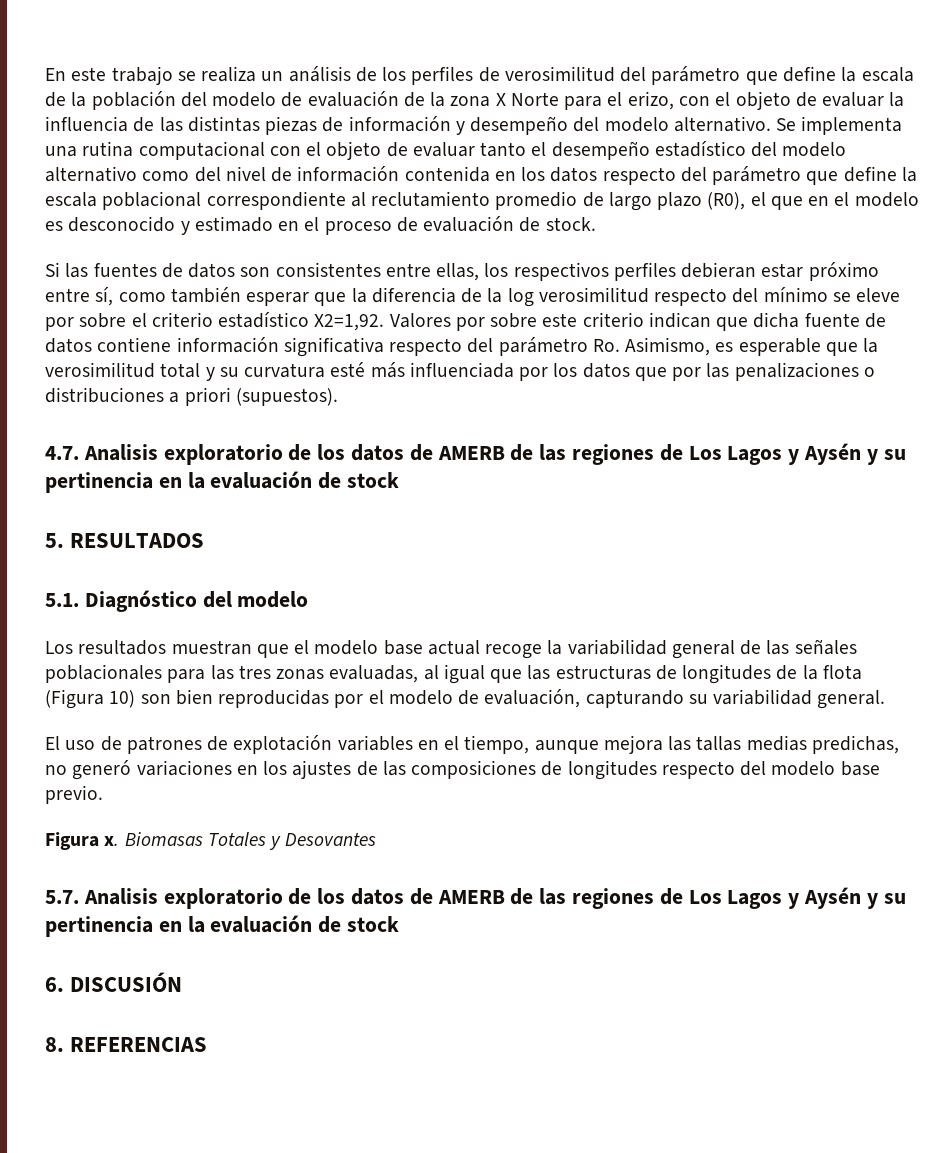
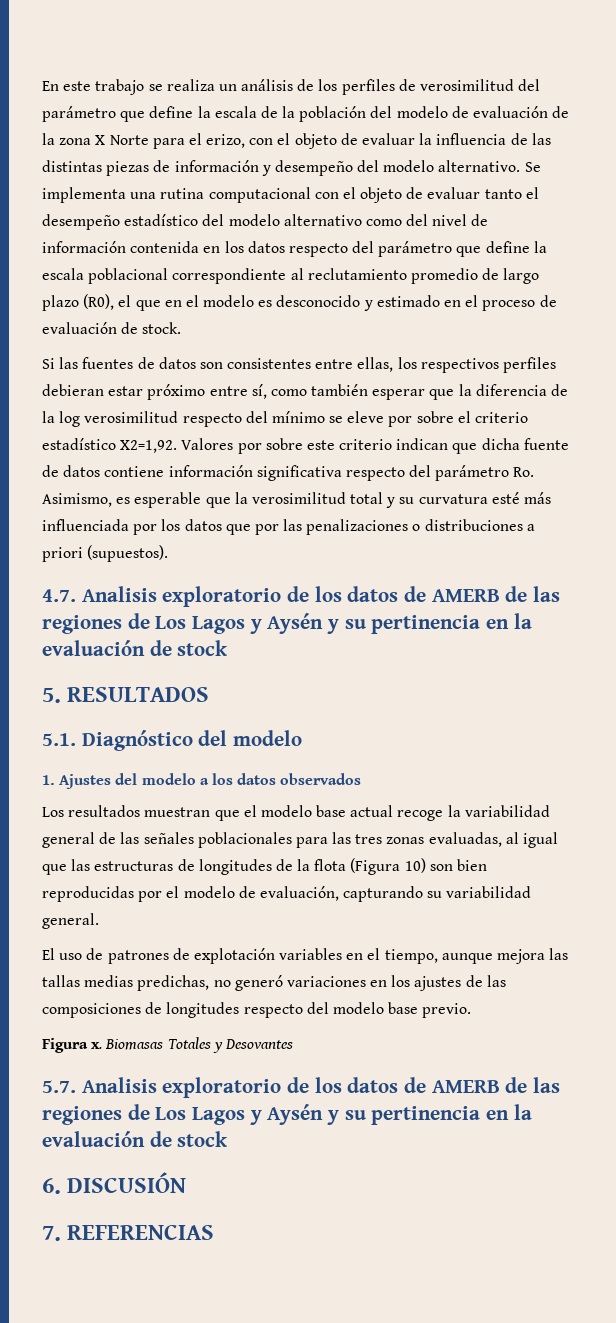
(309, 599) none -> [42,773,362,789] // 1. Ajustes del modelo a los datos observados
[45,1037,64,1052] 8. -> [42,1226,61,1241] 7.

